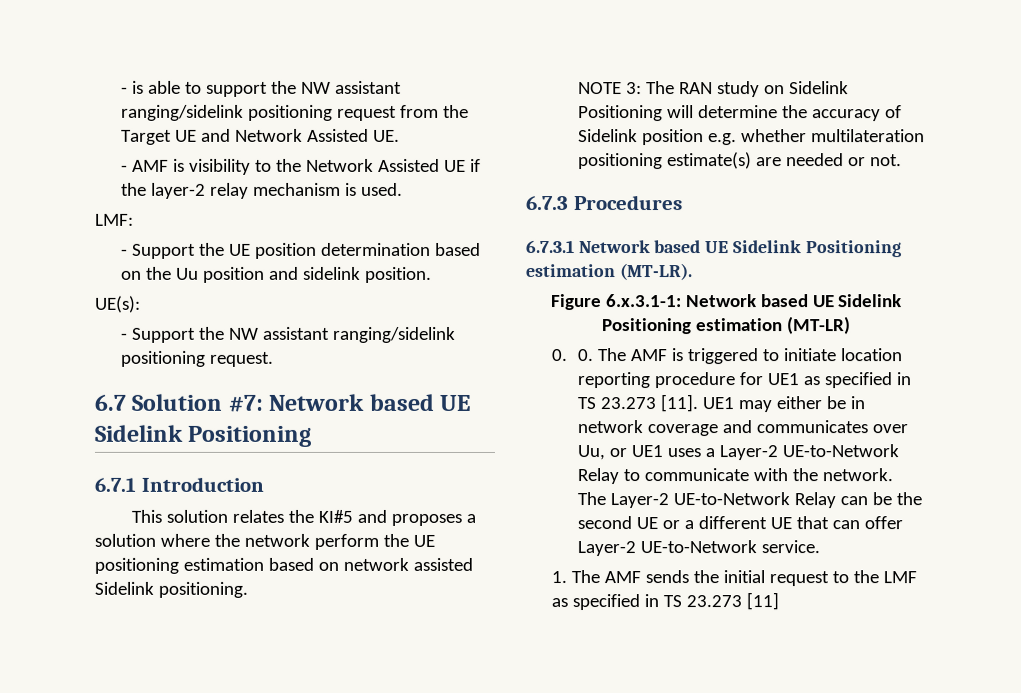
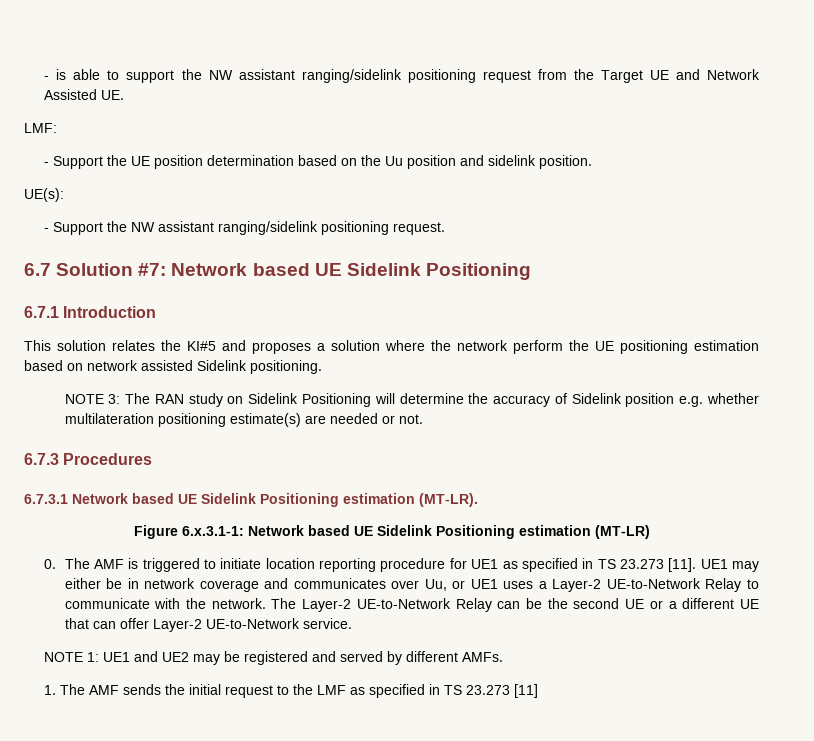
[121,158,482,175] [121,182,404,199] // - AMF is visibility to the Network Assisted UE if the layer-2 relay mechanism is used. -> (125, 95) none
[577,349,594,362] 0. -> (57, 564) none
(821, 547) none -> [44,651,504,665] // NOTE 1: UE1 and UE2 may be registered and served by different AMFs.

